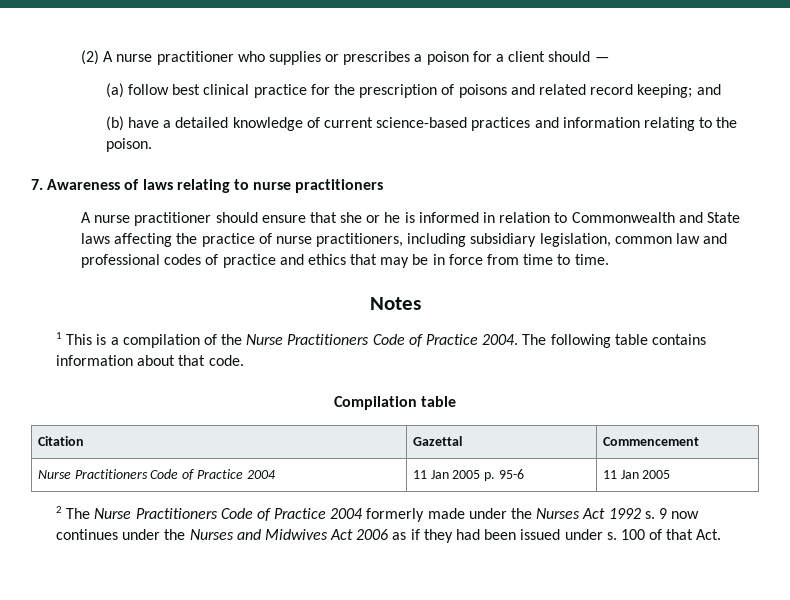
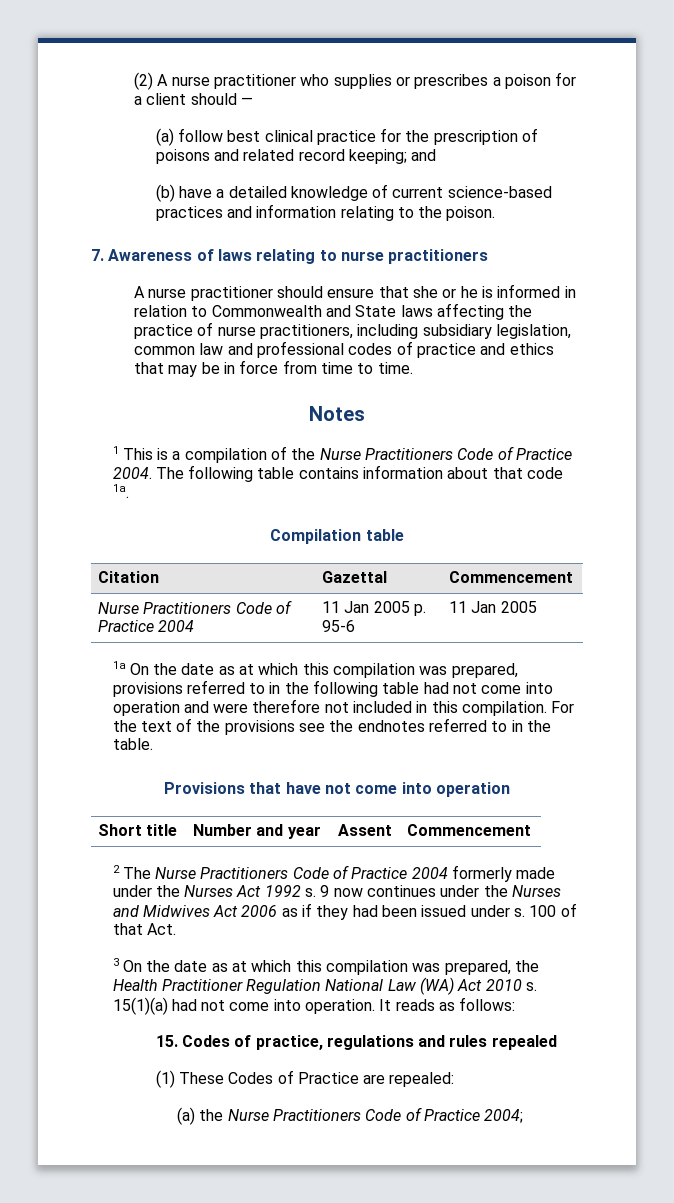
[208,355,244,366] code. -> [527,467,564,479] [112,484,129,498] code 1a.
(671, 474) none -> [112,661,518,678] [112,680,553,697] [112,699,575,716] [112,718,552,735] [112,738,153,750] [164,782,510,797] [98,824,178,836] [193,824,321,839] [338,824,393,836] [407,824,532,836] // 1a On the date as at which this compilation was prepared, provisions referred to in the following table had not come into operation and were therefore not included in this compilation. For the text of the provisions see the endnotes referred to in the table. // Provisions that have not come into operation // Short title | Number and year | Assent | Commencement
(722, 534) none -> [112,958,540,975] [112,977,538,995] [112,997,516,1015] [155,1035,557,1050] [155,1070,455,1088] [177,1107,524,1125] // 3 On the date as at which this compilation was prepared, the Health Practitioner Regulation National Law (WA) Act 2010 s. 15(1)(a) had not come into operation. It reads as follows: // 15. Codes of practice, regulations and rules repealed // (1) These Codes of Practice are repealed: // (a) the Nurse Practitioners Code of Practice 2004;

